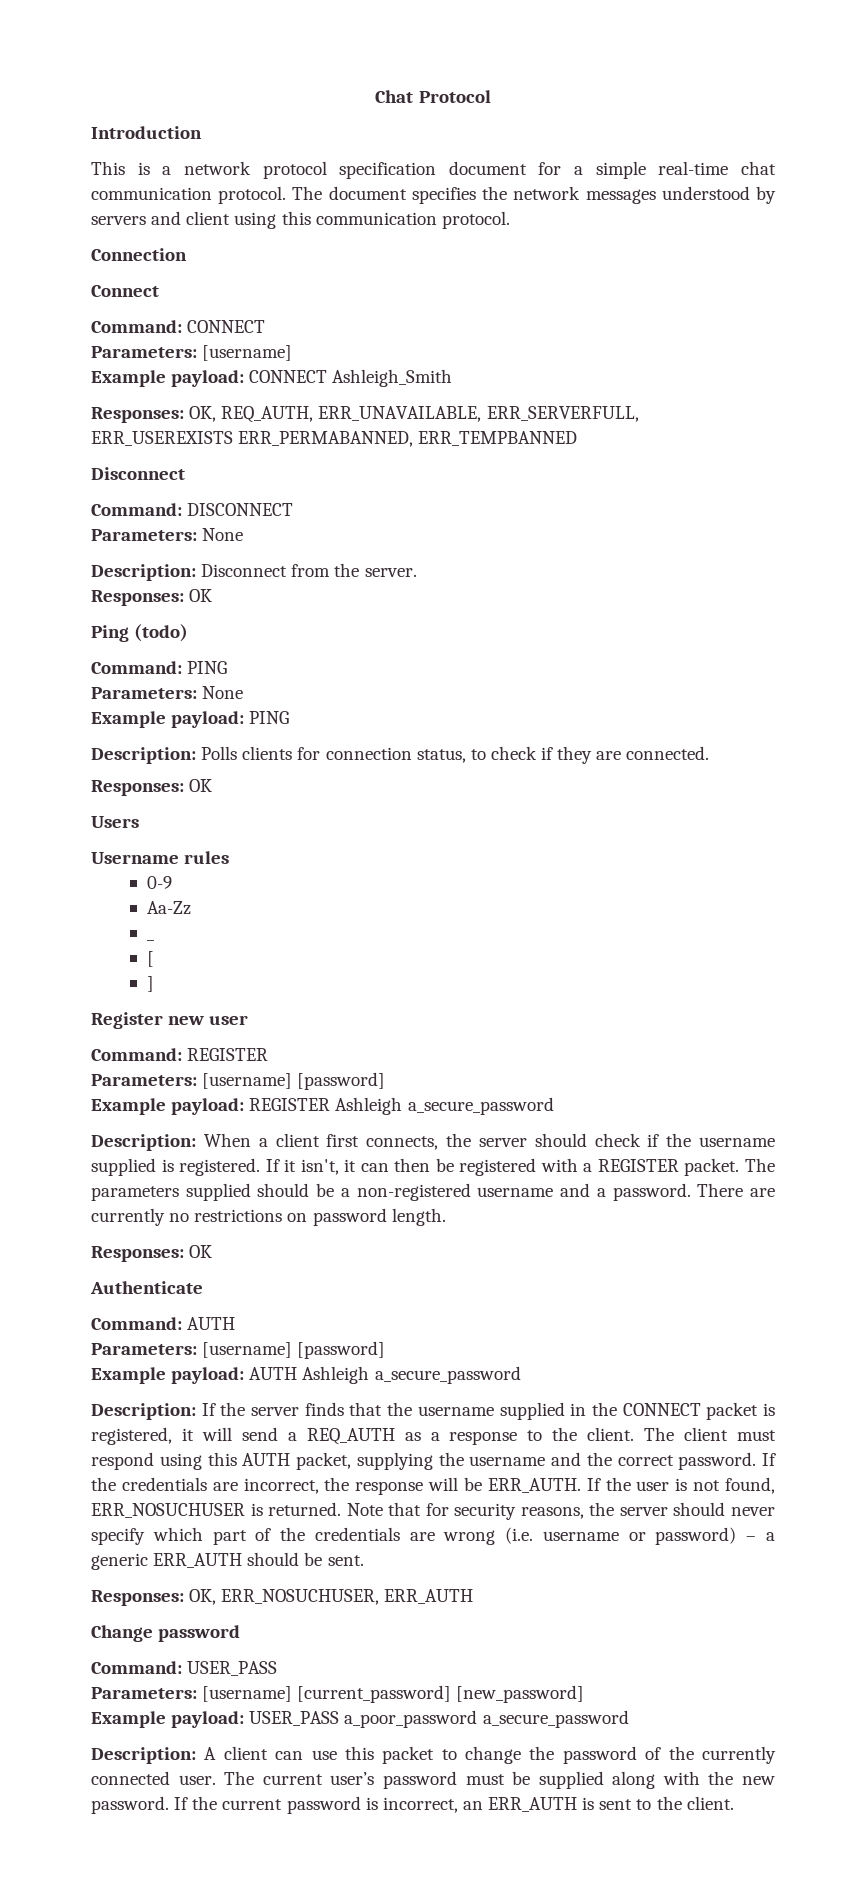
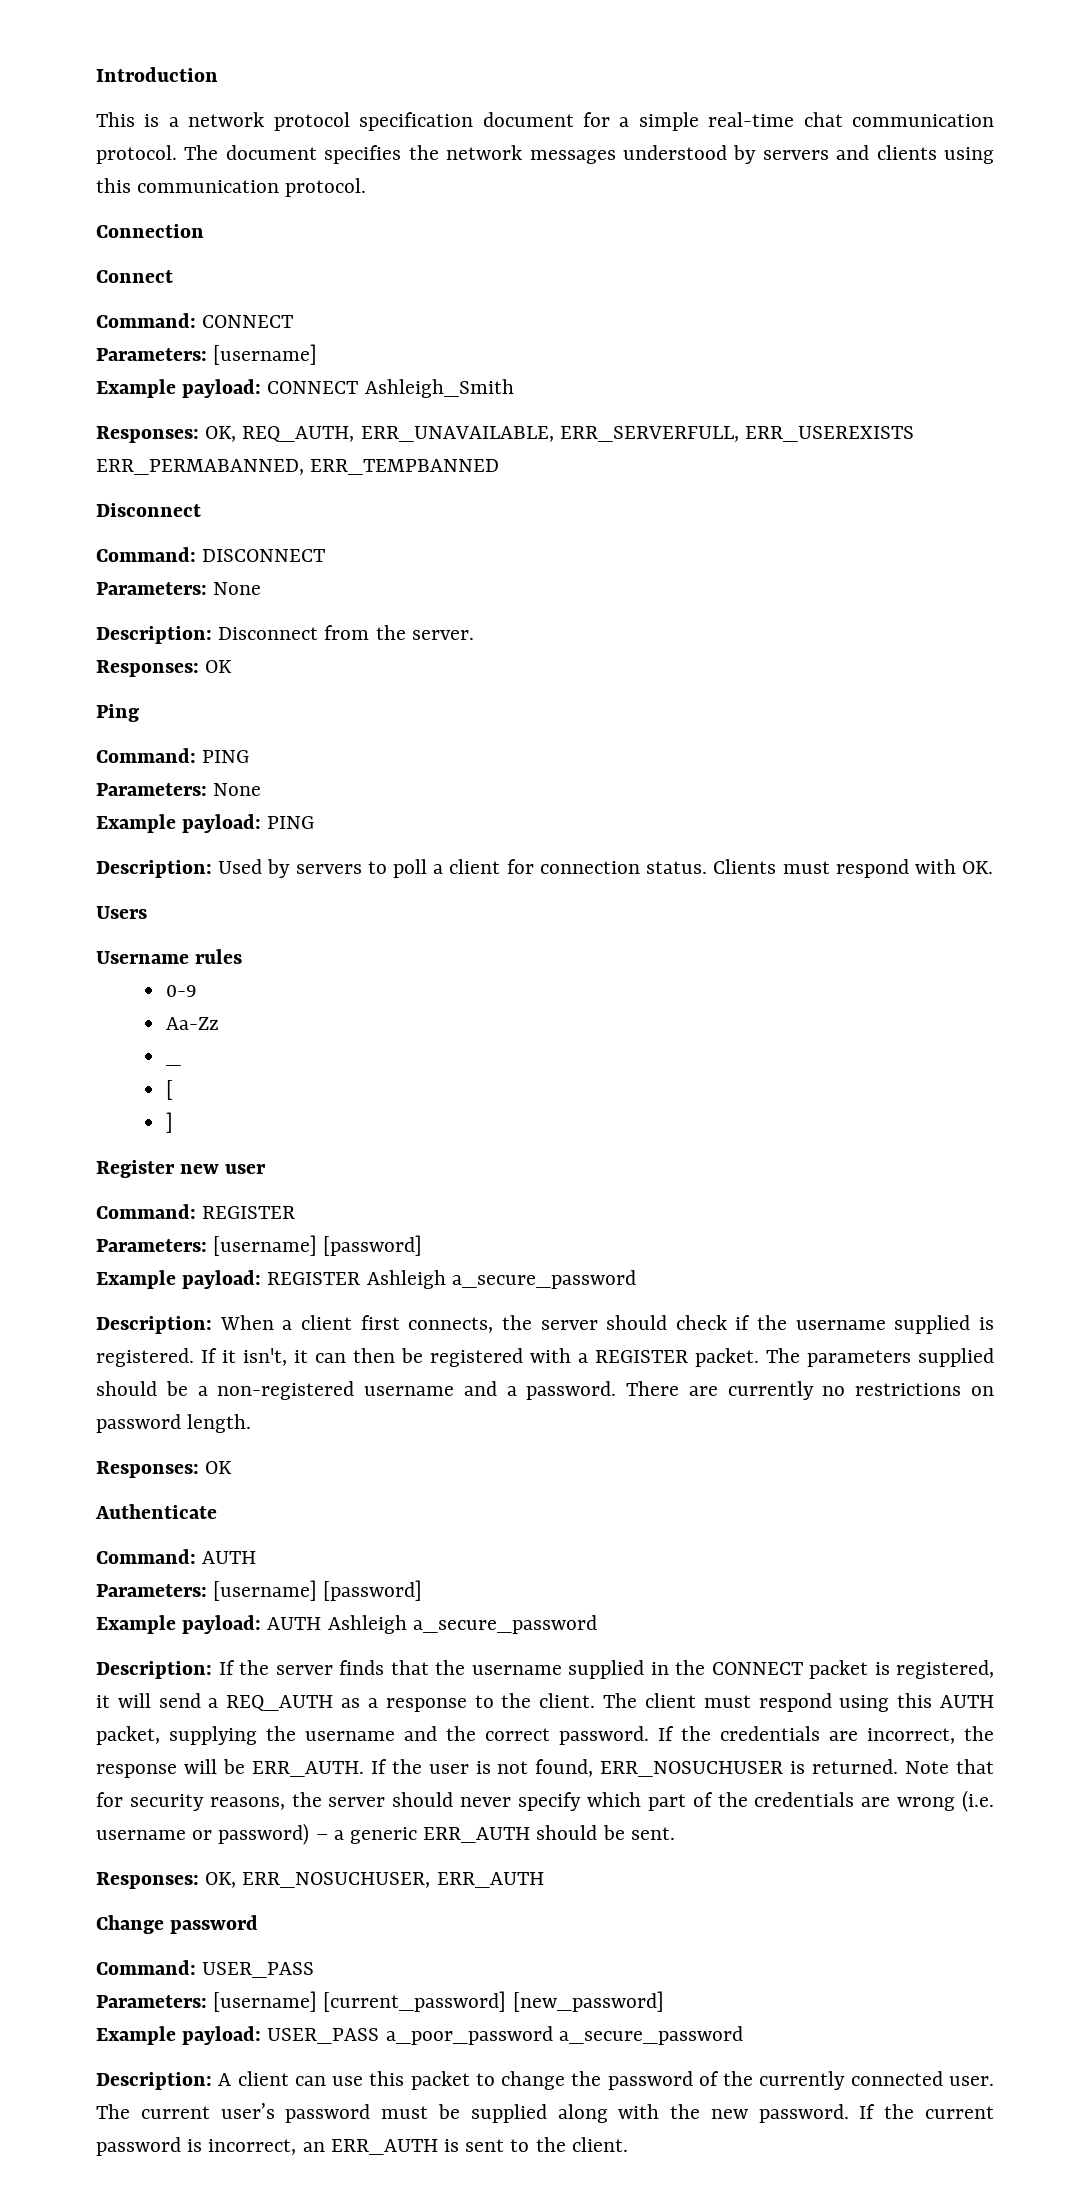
[375,90,491,103] Chat Protocol // -> (96, 74) none
[186,211,231,225] client -> [876,145,937,160] clients
[134,624,189,642] (todo) -> (139, 713) none
[201,746,710,764] [91,779,213,796] Polls clients for connection status, to check if they are connected. // Responses: OK -> [218,859,994,878] Used by servers to poll a client for connection status. Clients must respond with OK.

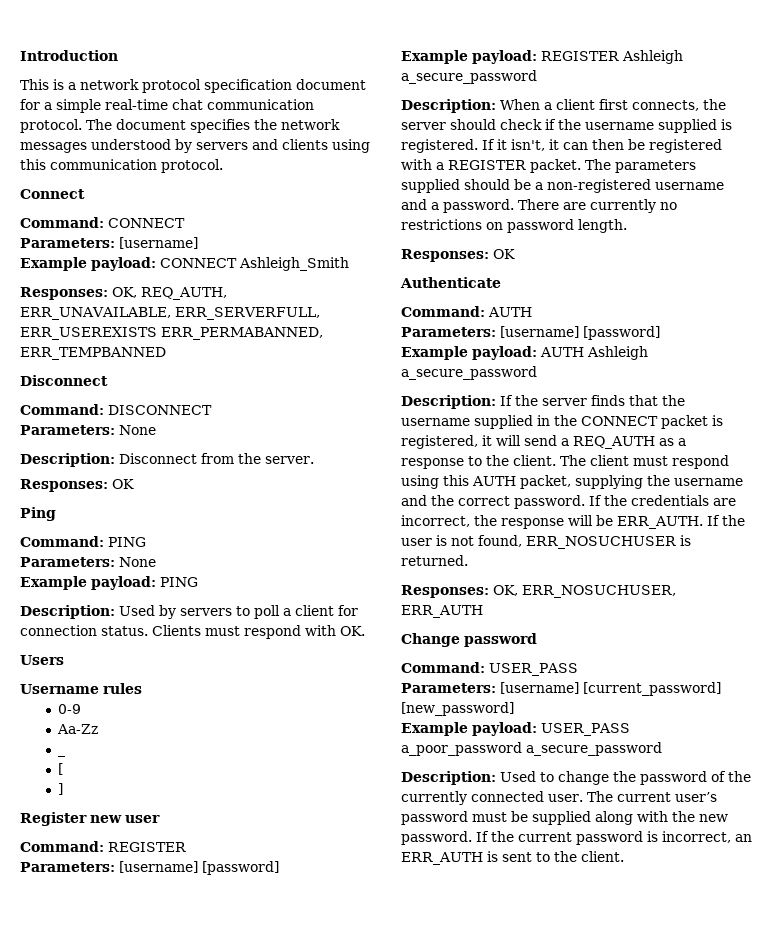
[96,224,204,238] // Connection -> (223, 166) none
[905,1759,995,1774] [96,1790,995,1812] [96,1823,675,1845] Note that for security reasons, the server should never specify which part of the credentials are wrong (i.e. username or password) – a generic ERR_AUTH should be sent. -> (468, 560) none
[218,2071,470,2090] A client can use this packet -> [500,771,536,782] Used

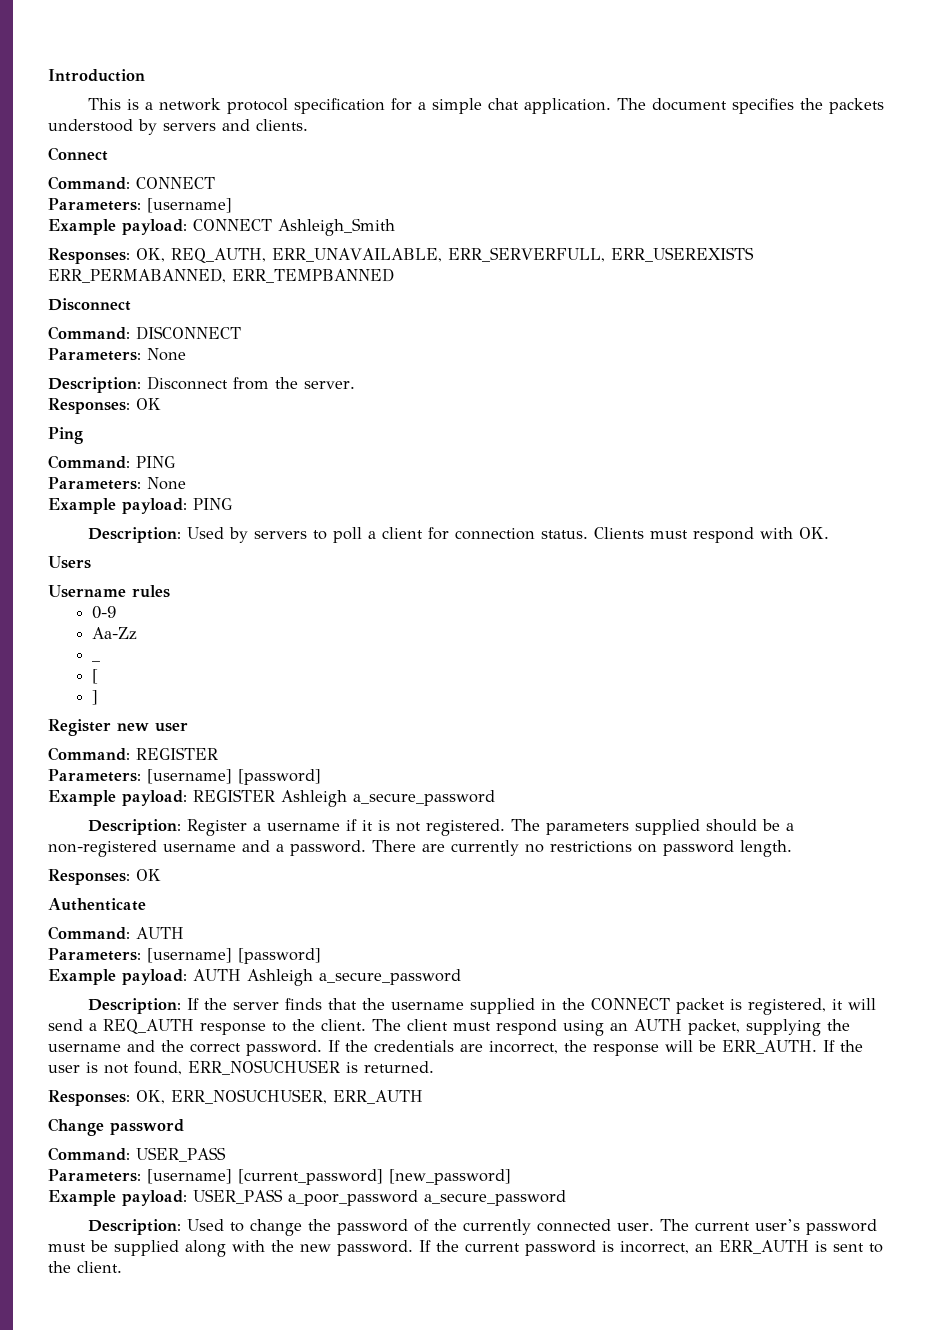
[296,79,366,90] document -> (386, 106) none
[105,99,314,110] [20,119,82,133] real-time chat communication protocol. -> [488,98,612,114] chat application.
[281,119,340,130] [20,142,87,153] network messages -> [829,98,885,114] packets
[282,139,370,153] [20,159,223,173] clients using this communication protocol. -> [256,119,308,131] clients.
[500,99,726,111] [401,119,732,133] [401,139,722,153] [401,159,581,173] When a client first connects, the server should check if the username supplied is registered. If it isn't, it can then be registered with a REGISTER packet. -> [187,819,506,836] Register a username if it is not registered.
[659,438,686,446] as a -> (194, 1026) none
[443,475,469,486] this -> [610,1023,628,1031] an

